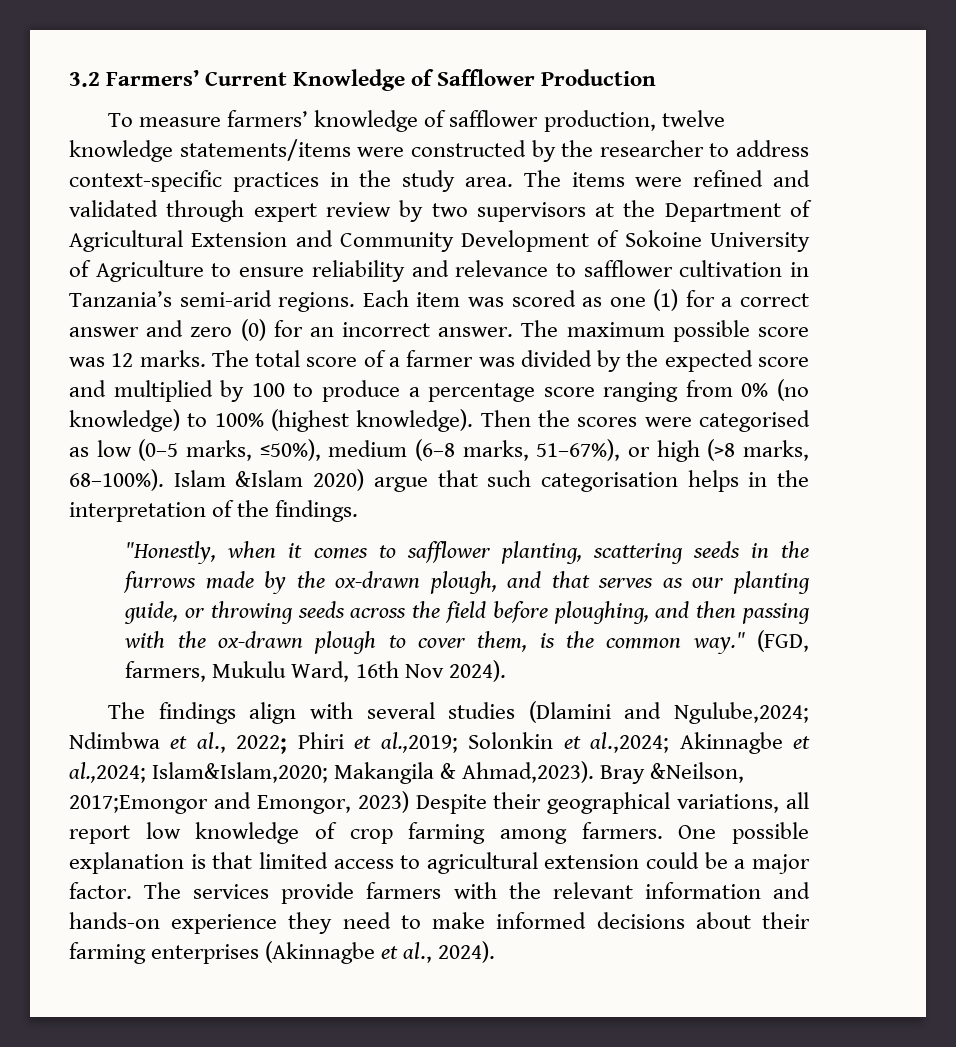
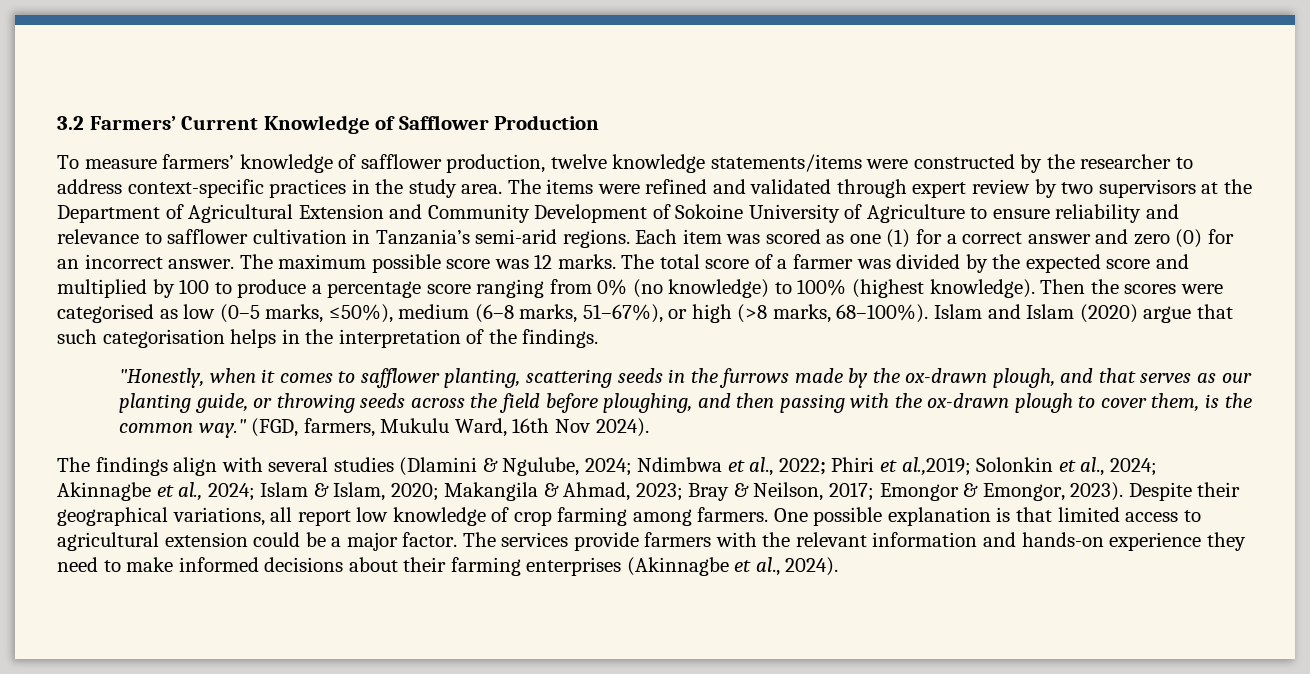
[235,469,365,491] &Islam 2020) -> [987,304,1138,323] and Islam (2020)
[624,702,809,724] and Ngulube,2024; -> [482,457,632,476] & Ngulube, 2024;
[590,732,810,754] [69,761,745,784] [69,791,409,814] al.,2024; Akinnagbe et al.,2024; Islam&Islam,2020; Makangila & Ahmad,2023). Bray &Neilson, 2017;Emongor and Emongor, 2023) -> [1080,457,1157,476] [57,482,1124,501] al., 2024; Akinnagbe et al., 2024; Islam & Islam, 2020; Makangila & Ahmad, 2023; Bray & Neilson, 2017; Emongor & Emongor, 2023).

